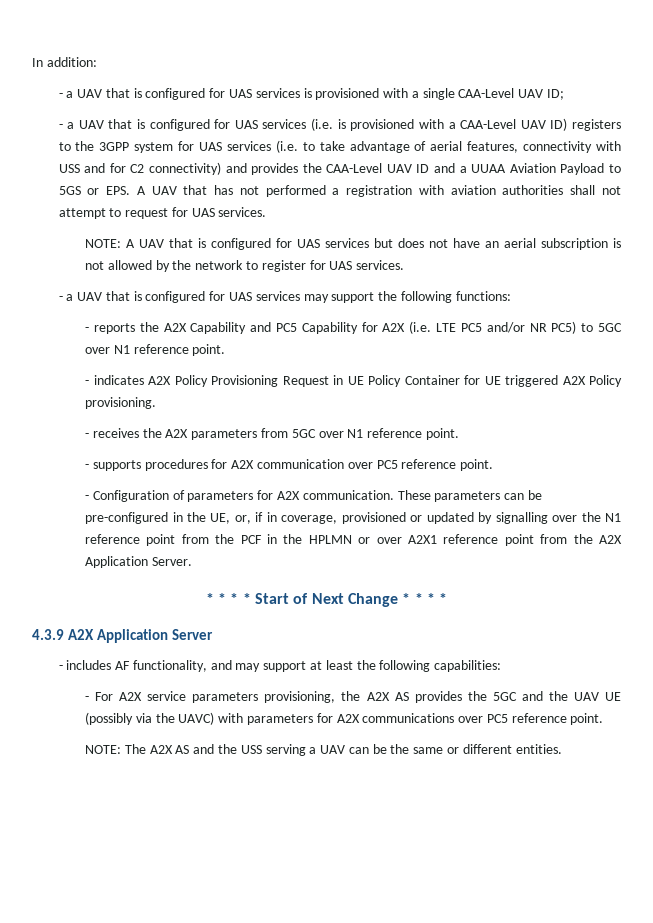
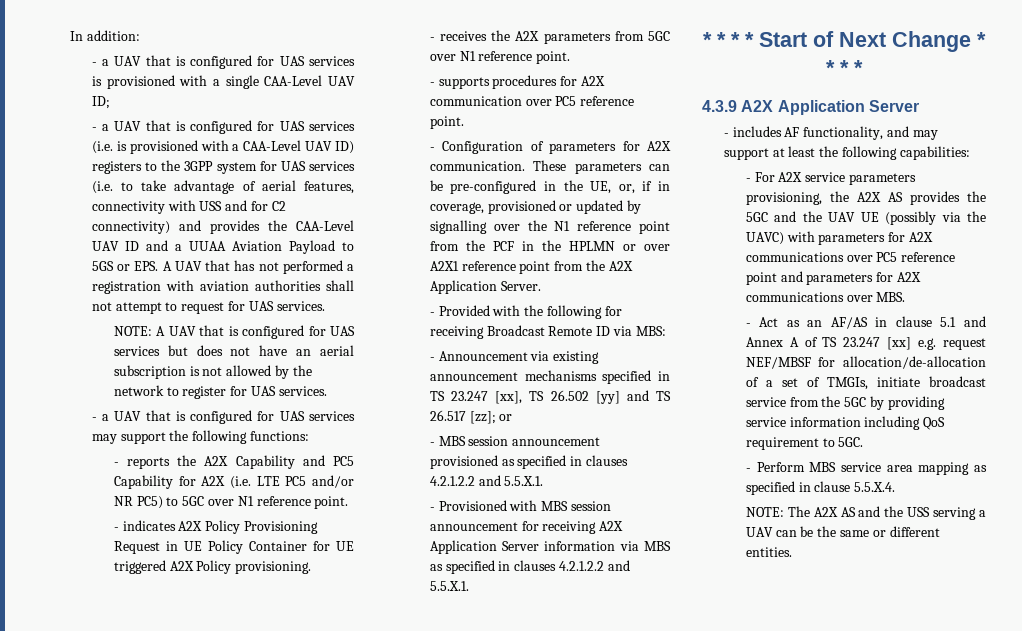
(192, 561) none -> [429,305,622,319] [429,325,666,339] [429,351,600,364] [429,370,670,384] [429,390,671,404] [429,410,513,424] [429,436,601,446] [429,455,628,469] [429,475,544,486] [429,500,611,511] [429,521,624,534] [429,540,671,554] [429,560,630,574] [429,581,469,591] // - Provided with the following for receiving Broadcast Remote ID via MBS: // - Announcement via existing announcement mechanisms specified in TS 23.247 [xx], TS 26.502 [yy] and TS 26.517 [zz]; or // - MBS session announcement provisioned as specified in clauses 4.2.1.2.2 and 5.5.X.1. // - Provisioned with MBS session announcement for receiving A2X Application Server information via MBS as specified in clauses 4.2.1.2.2 and 5.5.X.1.
[570,713,604,725] point. -> [745,271,921,285] [745,292,906,302] [745,316,986,329] [745,337,986,350] [745,356,986,369] [745,376,986,390] [745,396,945,410] [745,416,946,430] [745,437,864,450] [745,462,987,475] [745,481,896,495] point and parameters for A2X communications over MBS. // - Act as an AF/AS in clause 5.1 and Annex A of TS 23.247 [xx] e.g. request NEF/MBSF for allocation/de-allocation of a set of TMGIs, initiate broadcast service from the 5GC by providing service information including QoS requirement to 5GC. // - Perform MBS service area mapping as specified in clause 5.5.X.4.

